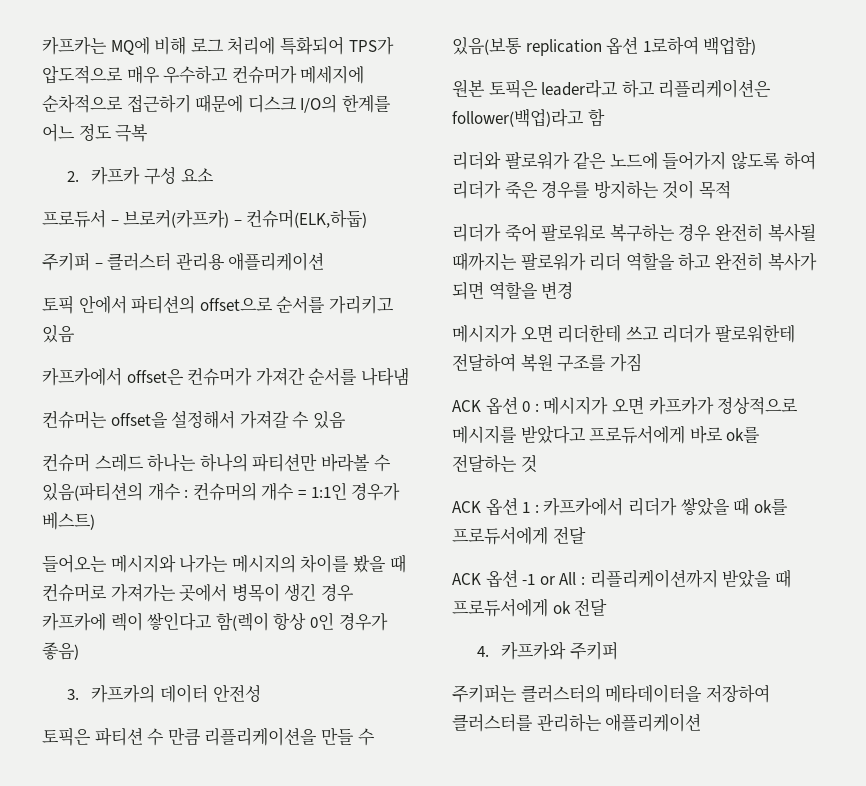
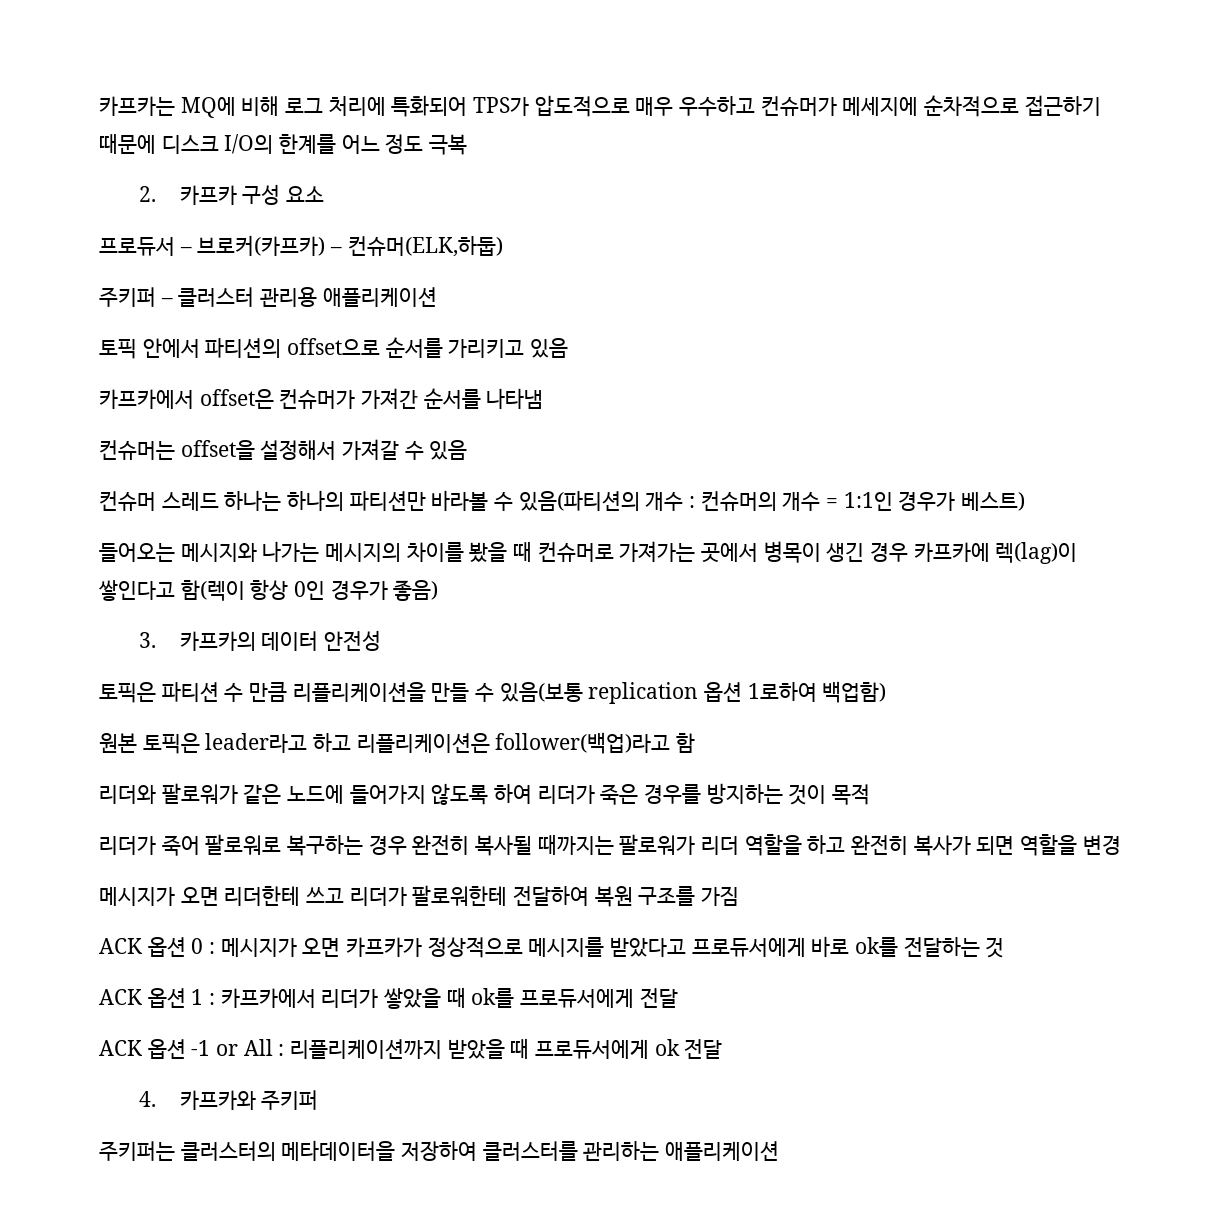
[110,612,143,631] 렉이 -> [995,542,1078,564] 렉(lag)이

